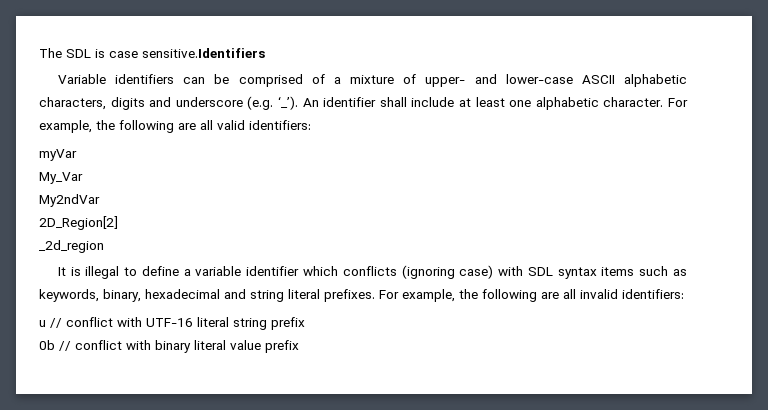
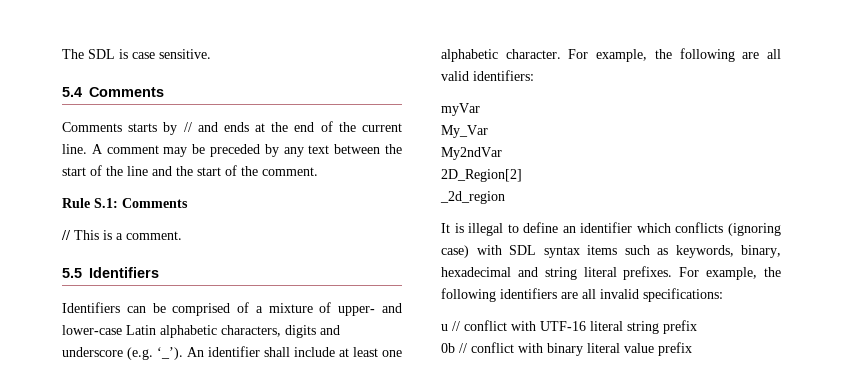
[142,48,265,58] [57,74,174,84] sensitive.Identifiers // Variable identifiers -> [159,49,211,59] [62,87,164,97] [62,121,403,135] [62,144,403,157] [62,165,318,176] [62,198,188,208] [61,230,182,240] [62,267,159,278] [62,302,120,313] sensitive. // 5.4 Comments // Comments starts by // and ends at the end of the current line. A comment may be preceded by any text between the start of the line and the start of the comment. // Rule S.1: Comments // // This is a comment. // 5.5 Identifiers // Identifiers
[581,75,615,84] ASCII -> [126,325,156,335] Latin
[183,266,242,276] a variable -> [562,226,576,233] an
(537, 295) none -> [500,288,557,299] identifiers
[622,289,684,299] identifiers: -> [643,288,723,302] specifications:

